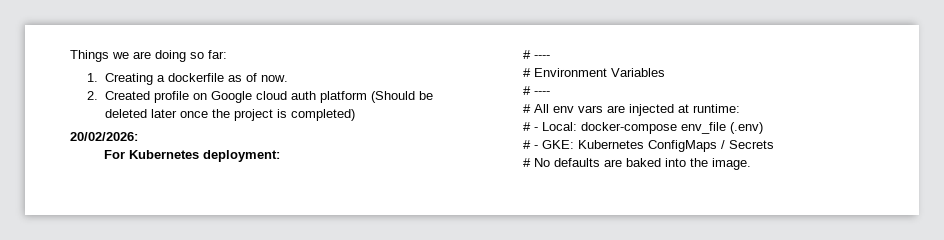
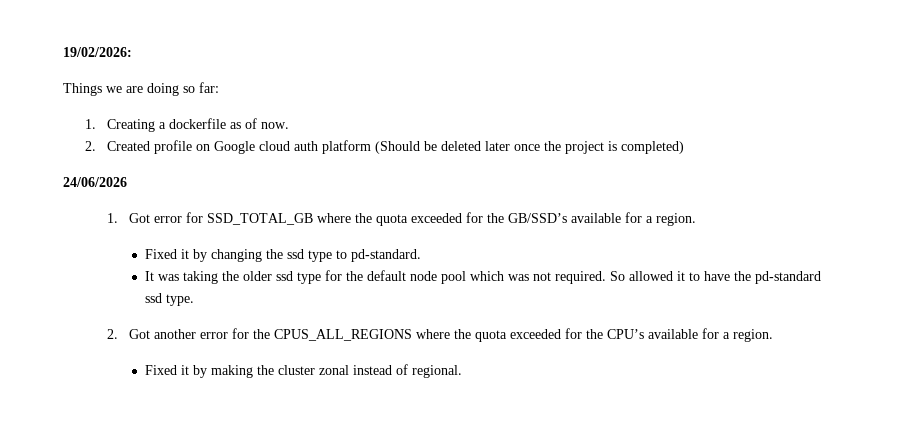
(70, 56) none -> [63,47,132,57] 19/02/2026: //
[70,132,138,141] [104,150,281,162] [523,50,551,59] [523,68,666,77] [523,86,551,95] [523,104,741,116] [523,122,764,134] [523,140,775,152] [523,158,752,170] 20/02/2026: // For Kubernetes deployment: // # ---- // # Environment Variables // # ---- // # All env vars are injected at runtime: // # - Local: docker-compose env_file (.env) // # - GKE: Kubernetes ConfigMaps / Secrets // # No defaults are baked into the image. -> [63,177,127,187] [107,212,697,226] [144,249,421,262] [144,270,821,284] [144,293,194,306] [107,328,774,342] [144,364,462,378] 24/06/2026 // 1. Got error for SSD_TOTAL_GB where the quota exceeded for the GB/SSD’s available for a region. // Fixed it by changing the ssd type to pd-standard. // It was taking the older ssd type for the default node pool which was not required. So allowed it to have the pd-standard ssd type. // 2. Got another error for the CPUS_ALL_REGIONS where the quota exceeded for the CPU’s available for a region. // Fixed it by making the cluster zonal instead of regional.

